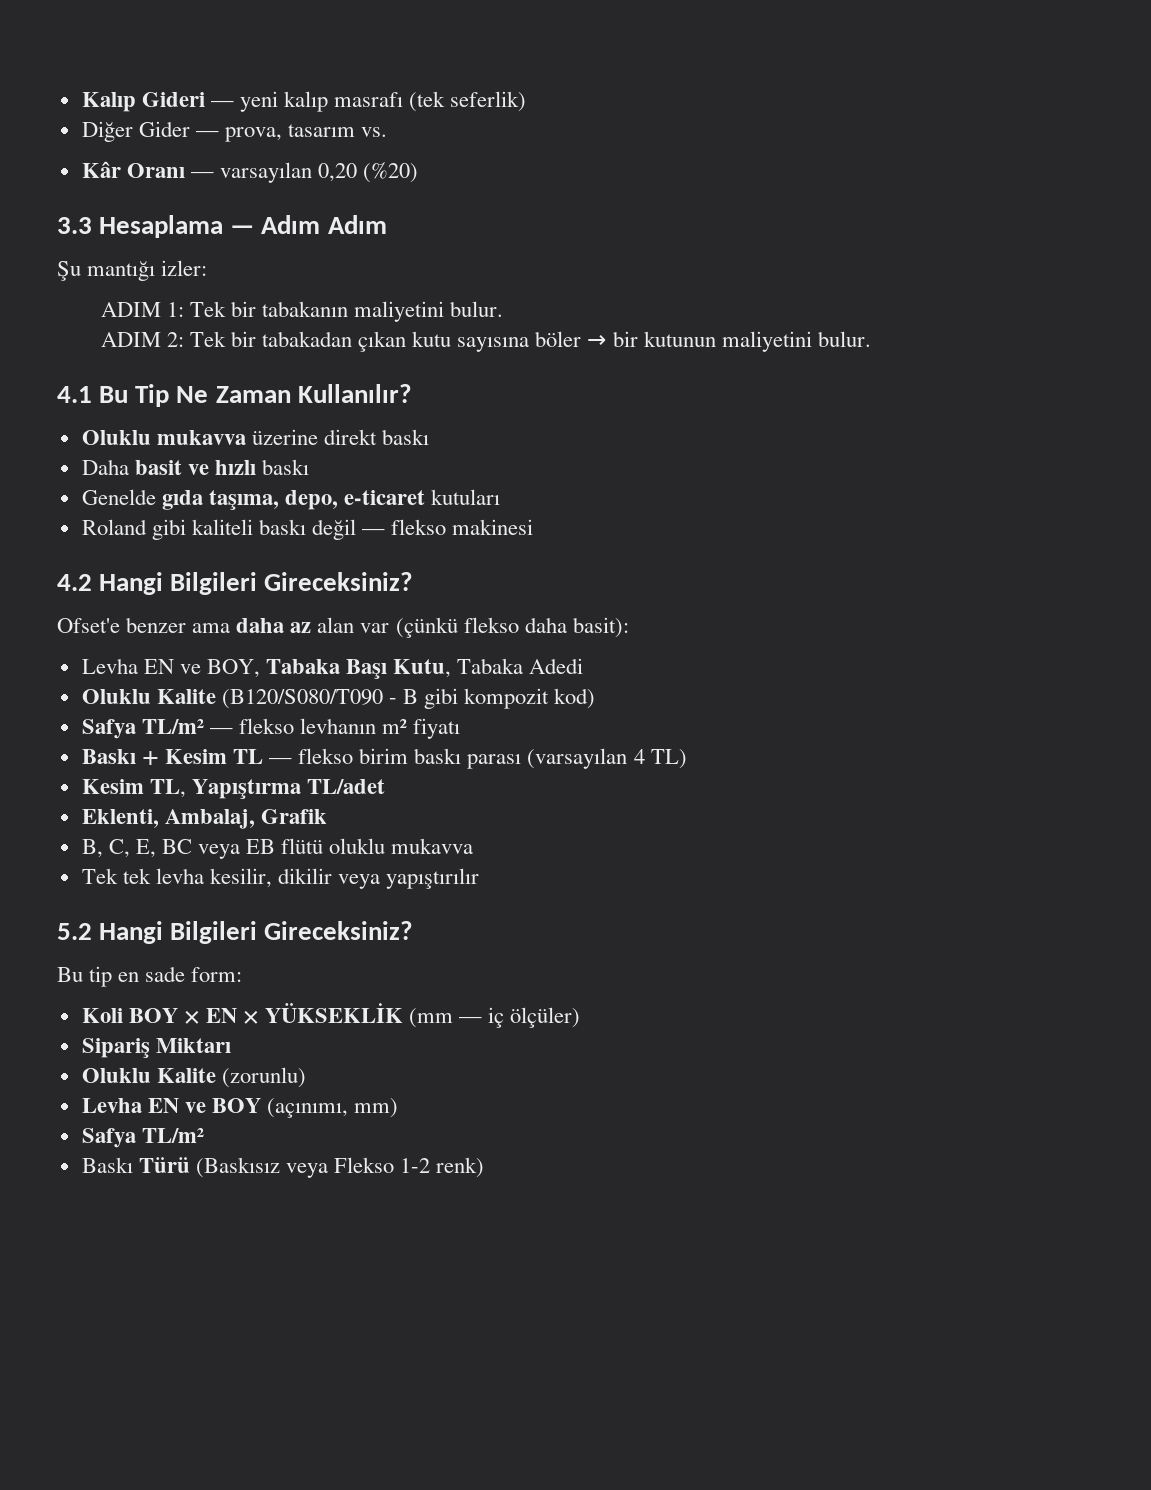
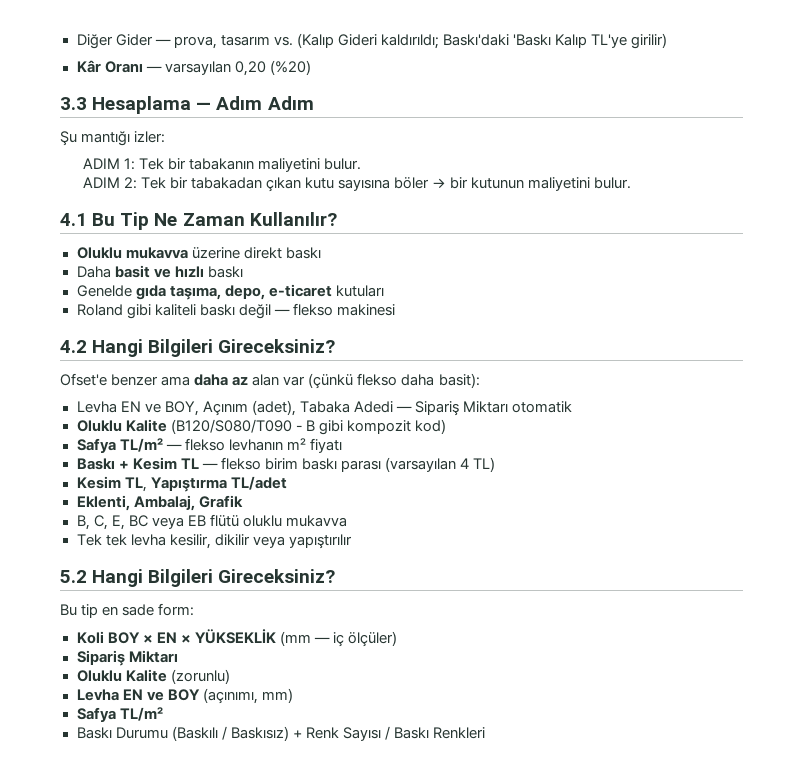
[81,91,527,112] Kalıp Gideri — yeni kalıp masrafı (tek seferlik) // -> (76, 41) none
(388, 132) none -> [296,33,668,49] (Kalıp Gideri kaldırıldı; Baskı'daki 'Baskı Kalıp TL'ye girilir)
[266,659,452,679] Tabaka Başı Kutu, -> [202,400,296,416] Açınım (adet),
(584, 666) none -> [395,401,573,416] — Sipariş Miktarı otomatik
[138,1157,485,1178] Türü (Baskısız veya Flekso 1-2 renk) -> [115,726,486,741] Durumu (Baskılı / Baskısız) + Renk Sayısı / Baskı Renkleri

